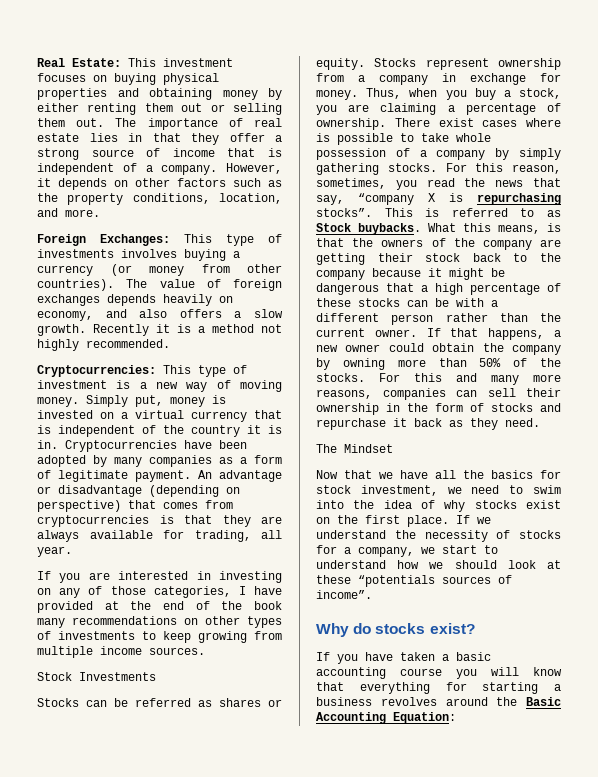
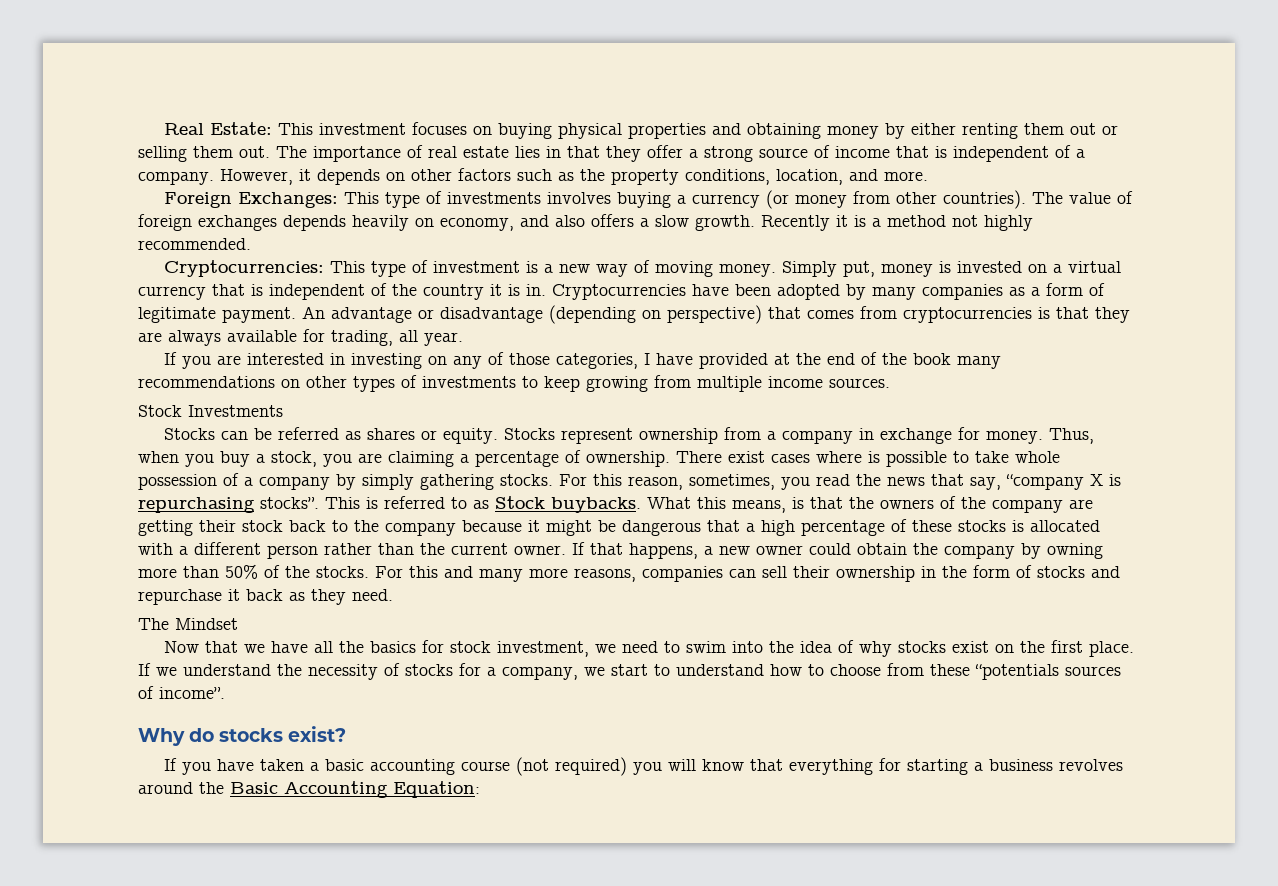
[407,298,449,307] can be -> [1012,520,1100,532] is allocated
[429,560,561,569] we should look at -> [808,663,924,676] to choose from
(442, 672) none -> [516,757,628,776] (not required)

